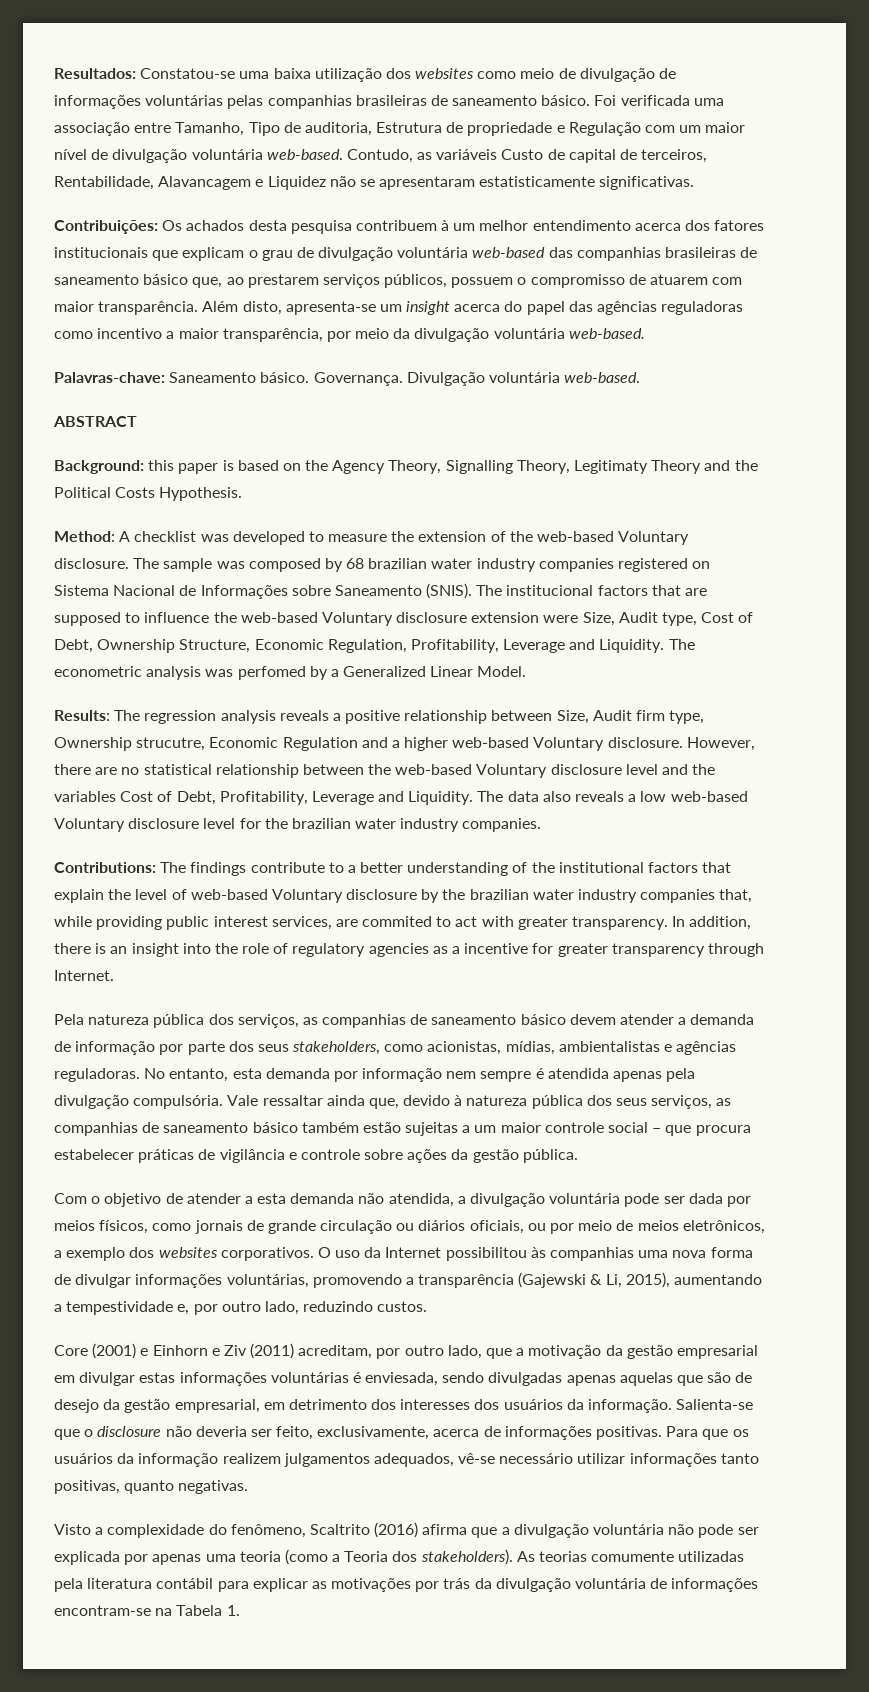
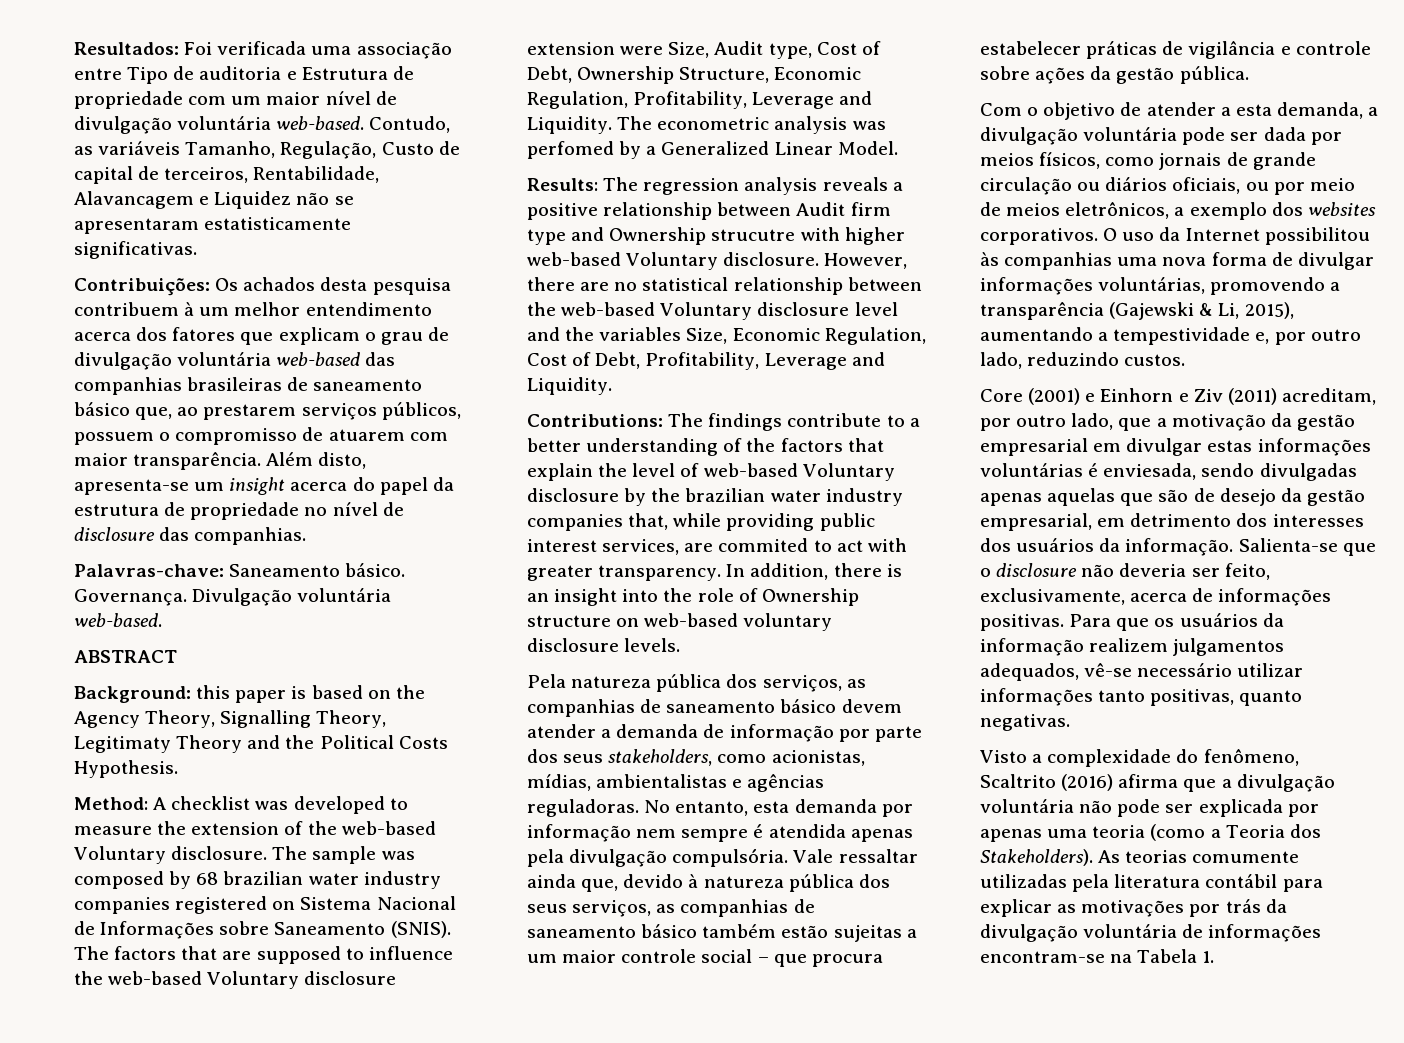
[140,68,677,82] [54,95,591,109] Constatou-se uma baixa utilização dos websites como meio de divulgação de informações voluntárias pelas companhias brasileiras de saneamento básico. -> (179, 48) none
[175,122,245,136] Tamanho, -> (122, 74) none
[304,122,372,136] auditoria, -> [199,66,297,80] auditoria e
[556,122,641,136] e Regulação -> (183, 100) none
(498, 154) none -> [185,141,377,159] Tamanho, Regulação,
[54,247,148,258] institucionais -> (236, 334) none
[568,301,744,315] [54,328,645,342] das agências reguladoras como incentivo a maior transparência, por meio da divulgação voluntária web-based. -> [432,477,454,491] [74,502,404,520] [74,527,307,545] da estrutura de propriedade no nível de disclosure das companhias.
[506,585,594,596] institucional -> (109, 953) none
[556,710,589,724] Size, -> (792, 209) none
[669,710,705,724] [54,737,400,751] type, Ownership strucutre, Economic Regulation and a -> [527,227,840,245] type and Ownership strucutre with
(116, 796) none -> [686,327,926,345] Size, Economic Regulation,
[477,791,748,802] [54,818,542,832] The data also reveals a low web-based Voluntary disclosure level for the brazilian water industry companies. -> (612, 386) none
[558,862,644,873] institutional -> (776, 445) none
[292,943,764,957] [54,970,114,981] regulatory agencies as a incentive for greater transparency through Internet. -> [761,588,859,606] [527,613,833,631] [527,638,681,652] Ownership structure on web-based voluntary disclosure levels.
[290,1193,454,1207] demanda não atendida, -> [1276,102,1363,119] demanda,
[420,1549,513,1565] stakeholders). -> [980,849,1093,866] Stakeholders).

